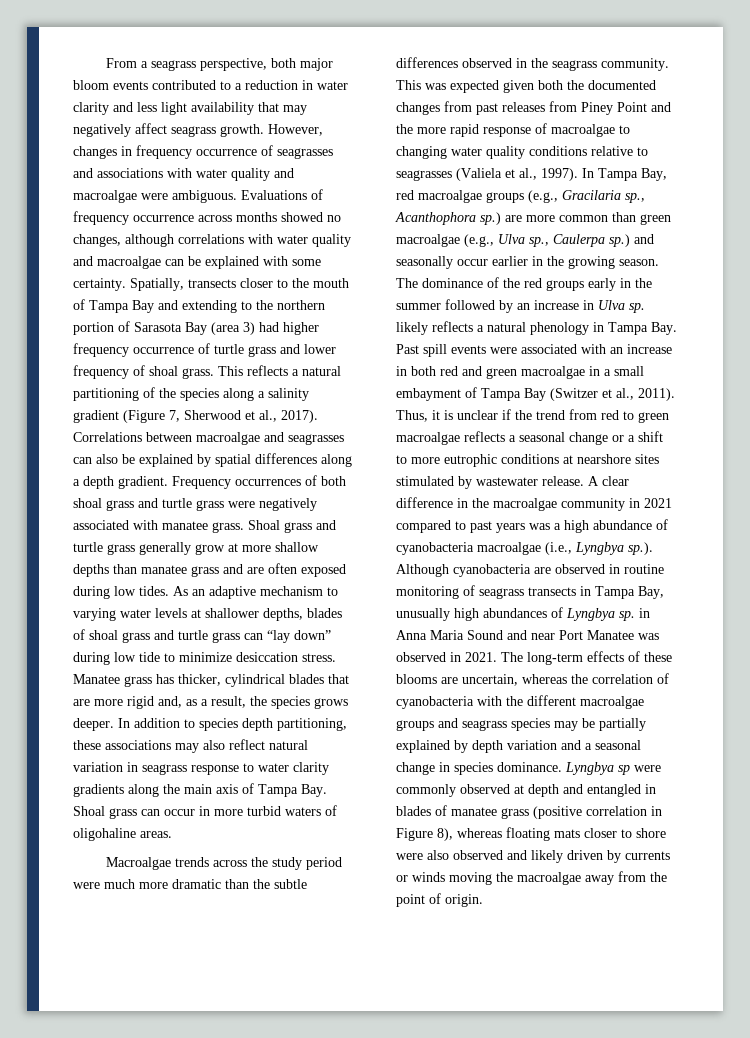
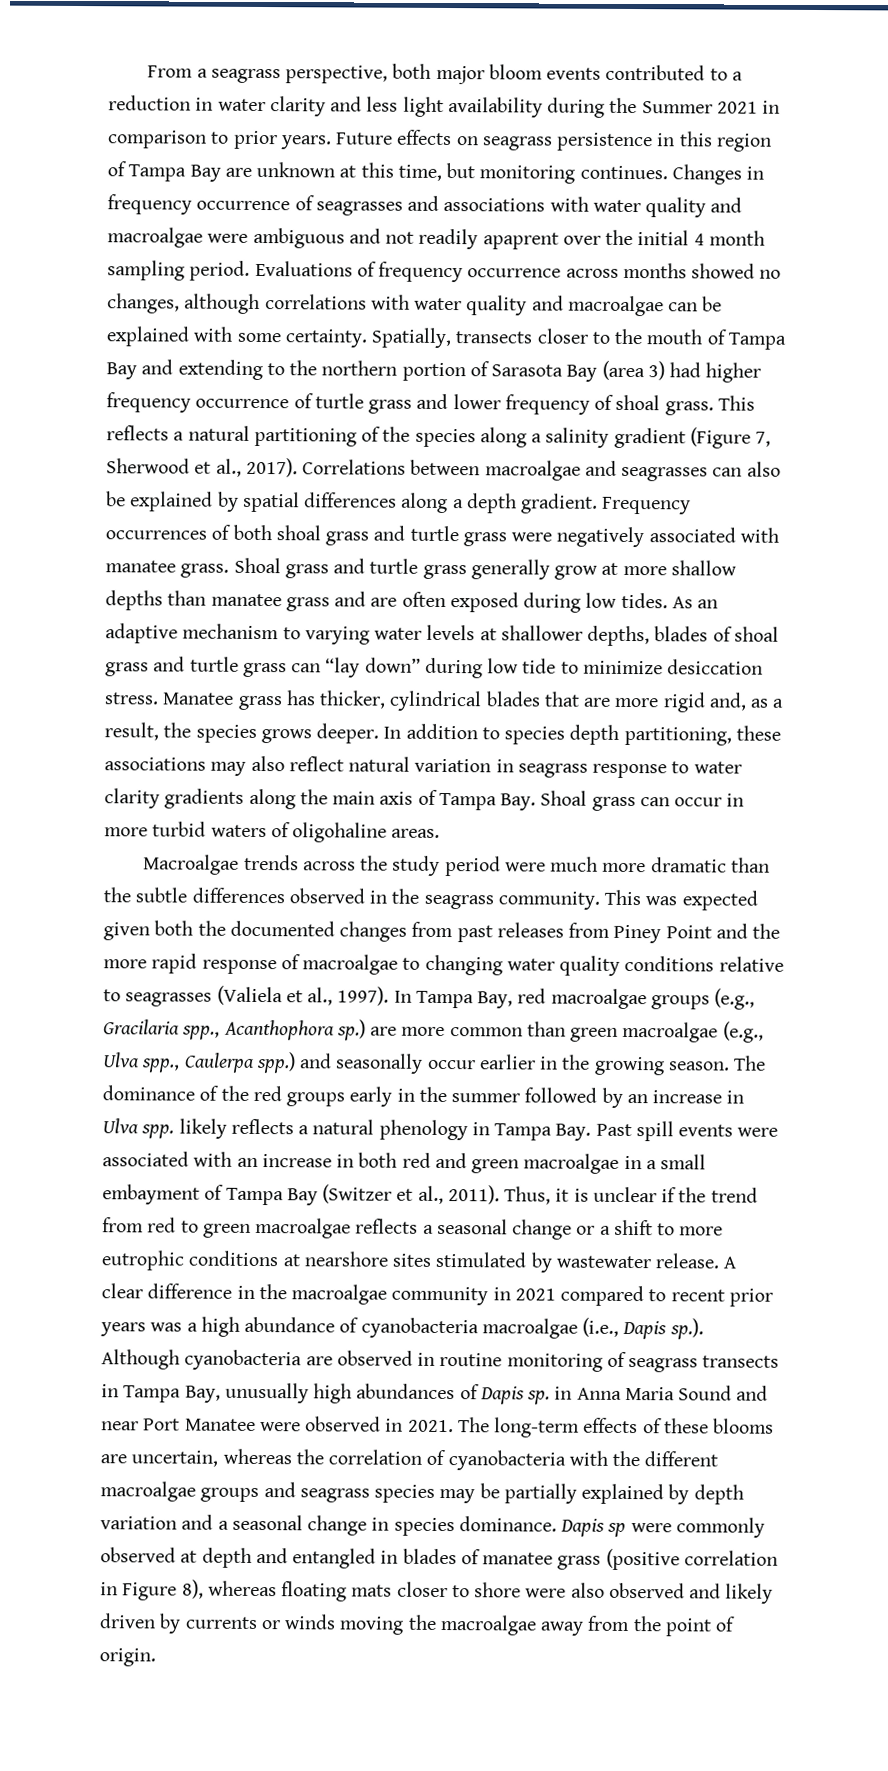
[258,102,307,115] [73,123,323,137] [73,146,117,159] that may negatively affect seagrass growth. However, changes -> [547,97,781,118] [107,129,772,152] [107,161,742,185] during the Summer 2021 in comparison to prior years. Future effects on seagrass persistence in this region of Tampa Bay are unknown at this time, but monitoring continues. Changes
[172,190,237,203] ambiguous. -> [252,227,765,250] [107,260,251,281] ambiguous and not readily apaprent over the initial 4 month sampling period.
[625,193,645,203] sp., -> [182,1025,221,1040] spp.,
[529,234,630,247] sp., Caulerpa sp.) -> [141,1051,296,1074] spp., Caulerpa spp.)
[629,303,645,313] sp. -> [141,1124,175,1139] spp.
[470,521,492,533] past -> [670,1288,773,1307] recent prior
[575,542,624,555] Lyngbya -> [622,1320,668,1340] Dapis
[566,608,615,621] Lyngbya -> [479,1386,525,1405] Dapis
[638,633,659,640] was -> [259,1422,301,1432] were
[565,762,614,775] Lyngbya -> [560,1518,606,1537] Dapis

